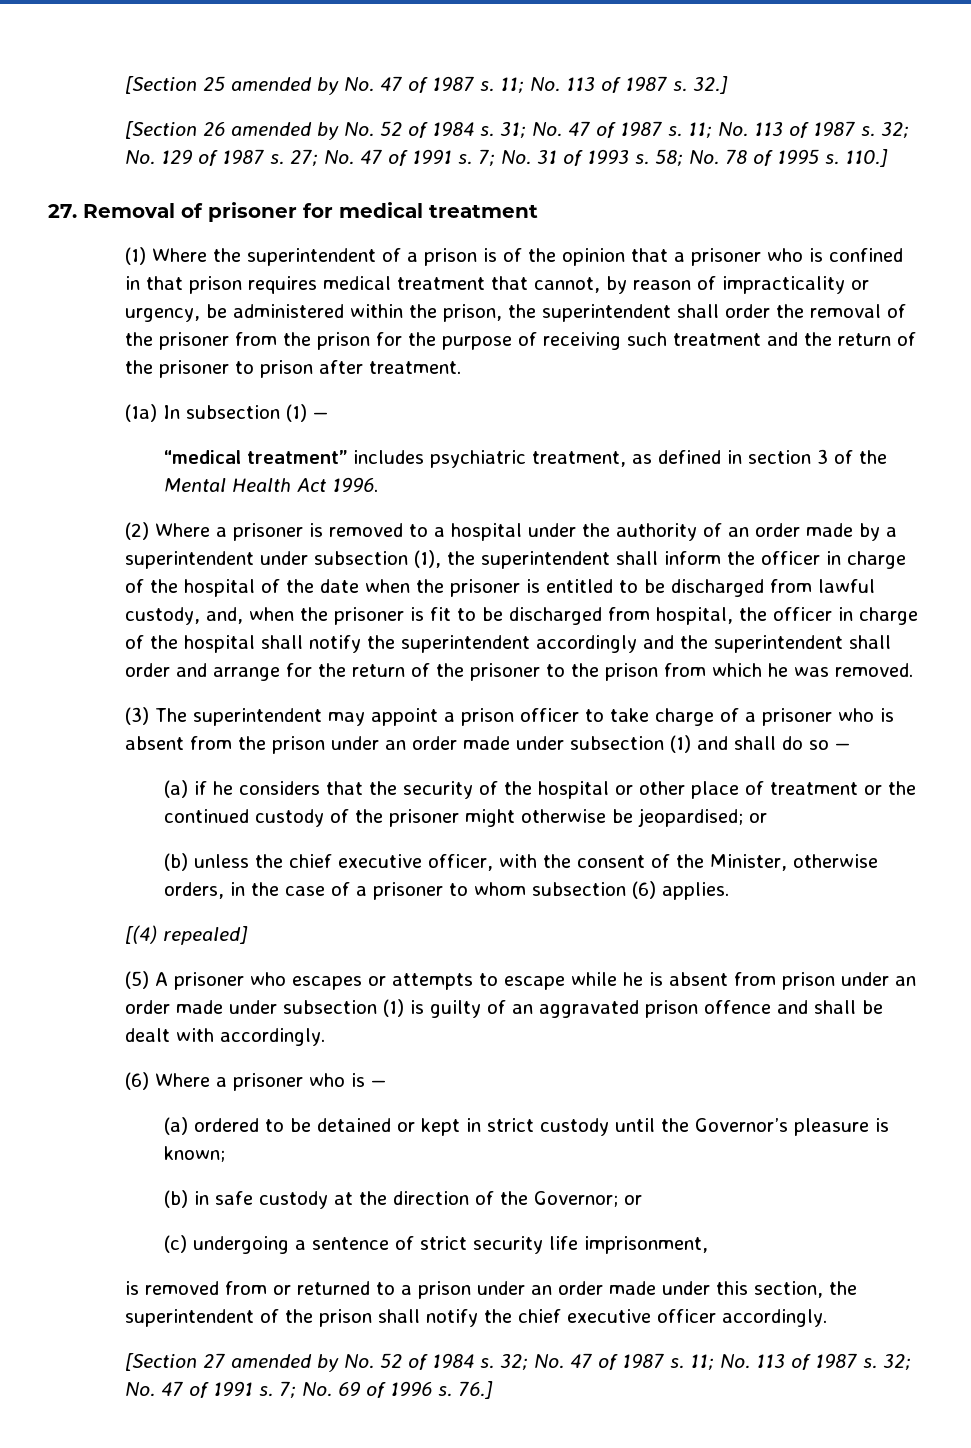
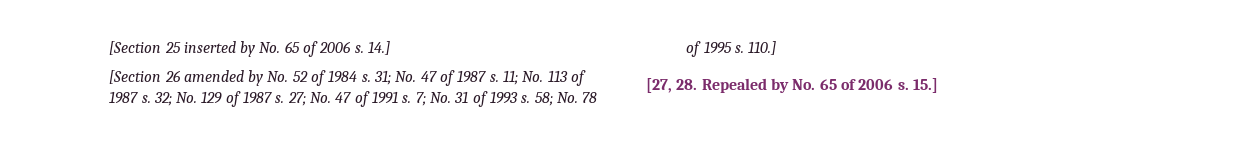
[231,76,729,95] amended by No. 47 of 1987 s. 11; No. 113 of 1987 s. 32.] -> [183,41,391,57] inserted by No. 65 of 2006 s. 14.]
[48,202,538,222] [125,247,904,266] [125,276,870,294] [125,304,907,322] [125,332,917,350] [125,360,462,378] [125,404,329,422] [163,449,887,468] [163,477,378,492] [125,522,898,541] [125,550,907,569] [125,579,876,597] [125,607,919,625] [125,635,892,653] [125,663,914,681] [125,707,895,726] [125,735,851,754] [163,780,916,799] [163,808,767,827] [163,853,878,871] [163,881,729,900] [125,925,249,945] [125,971,917,990] [125,999,884,1018] [125,1028,326,1046] [125,1072,387,1091] [163,1117,889,1136] [163,1146,225,1162] [163,1190,642,1209] [163,1235,708,1254] [125,1281,858,1299] [125,1309,828,1327] [125,1353,912,1372] [125,1381,494,1399] 27. Removal of prisoner for medical treatment // (1) Where the superintendent of a prison is of the opinion that a prisoner who is confined in that prison requires medical treatment that cannot, by reason of impracticality or urgency, be administered within the prison, the superintendent shall order the removal of the prisoner from the prison for the purpose of receiving such treatment and the return of the prisoner to prison after treatment. // (1a) In subsection (1) — // “medical treatment” includes psychiatric treatment, as defined in section 3 of the Mental Health Act 1996. // (2) Where a prisoner is removed to a hospital under the authority of an order made by a superintendent under subsection (1), the superintendent shall inform the officer in charge of the hospital of the date when the prisoner is entitled to be discharged from lawful custody, and, when the prisoner is fit to be discharged from hospital, the officer in charge of the hospital shall notify the superintendent accordingly and the superintendent shall order and arrange for the return of the prisoner to the prison from which he was removed. // (3) The superintendent may appoint a prison officer to take charge of a prisoner who is absent from the prison under an order made under subsection (1) and shall do so — // (a) if he considers that the security of the hospital or other place of treatment or the continued custody of the prisoner might otherwise be jeopardised; or // (b) unless the chief executive officer, with the consent of the Minister, otherwise orders, in the case of a prisoner to whom subsection (6) applies. // [(4) repealed] // (5) A prisoner who escapes or attempts to escape while he is absent from prison under an order made under subsection (1) is guilty of an aggravated prison offence and shall be dealt with accordingly. // (6) Where a prisoner who is — // (a) ordered to be detained or kept in strict custody until the Governor’s pleasure is known; // (b) in safe custody at the direction of the Governor; or // (c) undergoing a sentence of strict security life imprisonment, // is removed from or returned to a prison under an order made under this section, the superintendent of the prison shall notify the chief executive officer accordingly. // [Section 27 amended by No. 52 of 1984 s. 32; No. 47 of 1987 s. 11; No. 113 of 1987 s. 32; No. 47 of 1991 s. 7; No. 69 of 1996 s. 76.] -> [646,78,938,93] [27, 28. Repealed by No. 65 of 2006 s. 15.]

